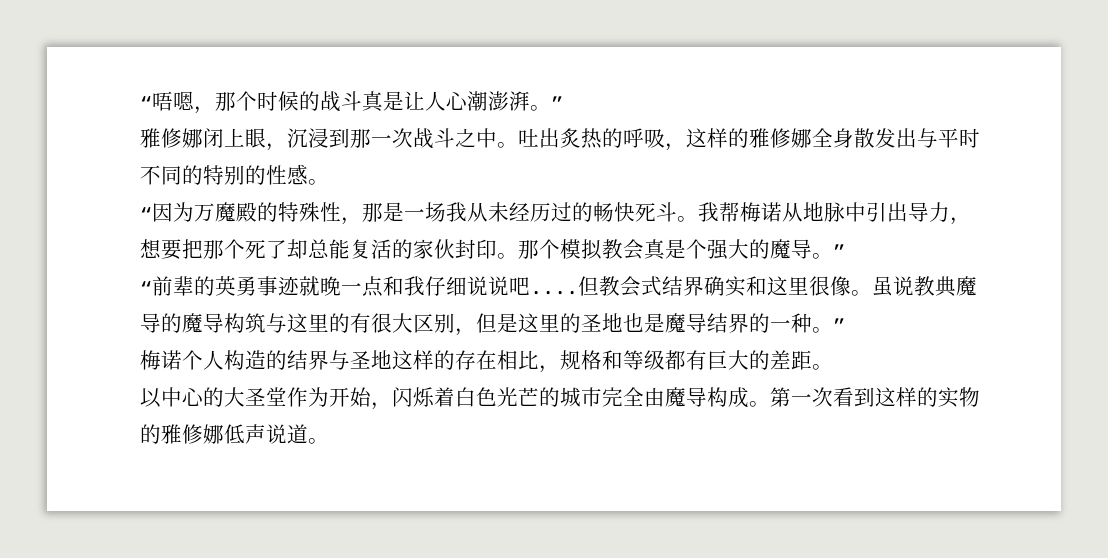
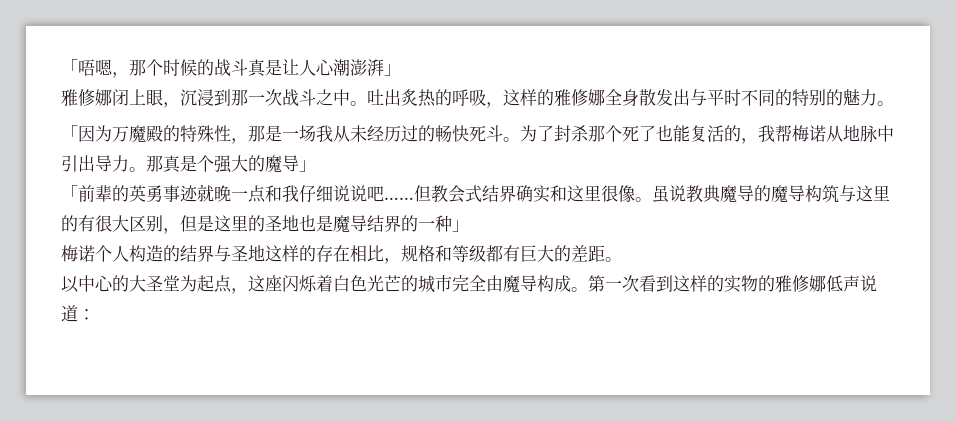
[140,95,152,109] “ -> [61,59,78,74] 「
[530,96,563,111] 。” -> [384,64,401,76] 」
[266,164,329,185] [140,206,152,220] 性感。 // “ -> [843,89,894,106] [61,125,78,140] 魅力。 // 「
(698, 219) none -> [520,125,758,144] 为了封杀那个死了也能复活的，
[950,217,971,225] [140,239,644,260] ，想要把那个死了却总能复活的家伙封印。那个模拟教会 -> [129,155,163,172] 。那
[812,244,845,259] [140,280,152,294] 。” // “ -> [299,160,316,172] [61,185,78,200] 」 // 「
[530,291,578,295] .... -> [384,197,414,200] ……
[812,318,845,333] 。” -> [452,220,469,232] 」
[287,387,392,410] 作为开始， -> [180,275,282,294] 为起点，这座
[308,438,329,444] 。 -> [78,309,95,320] ：

